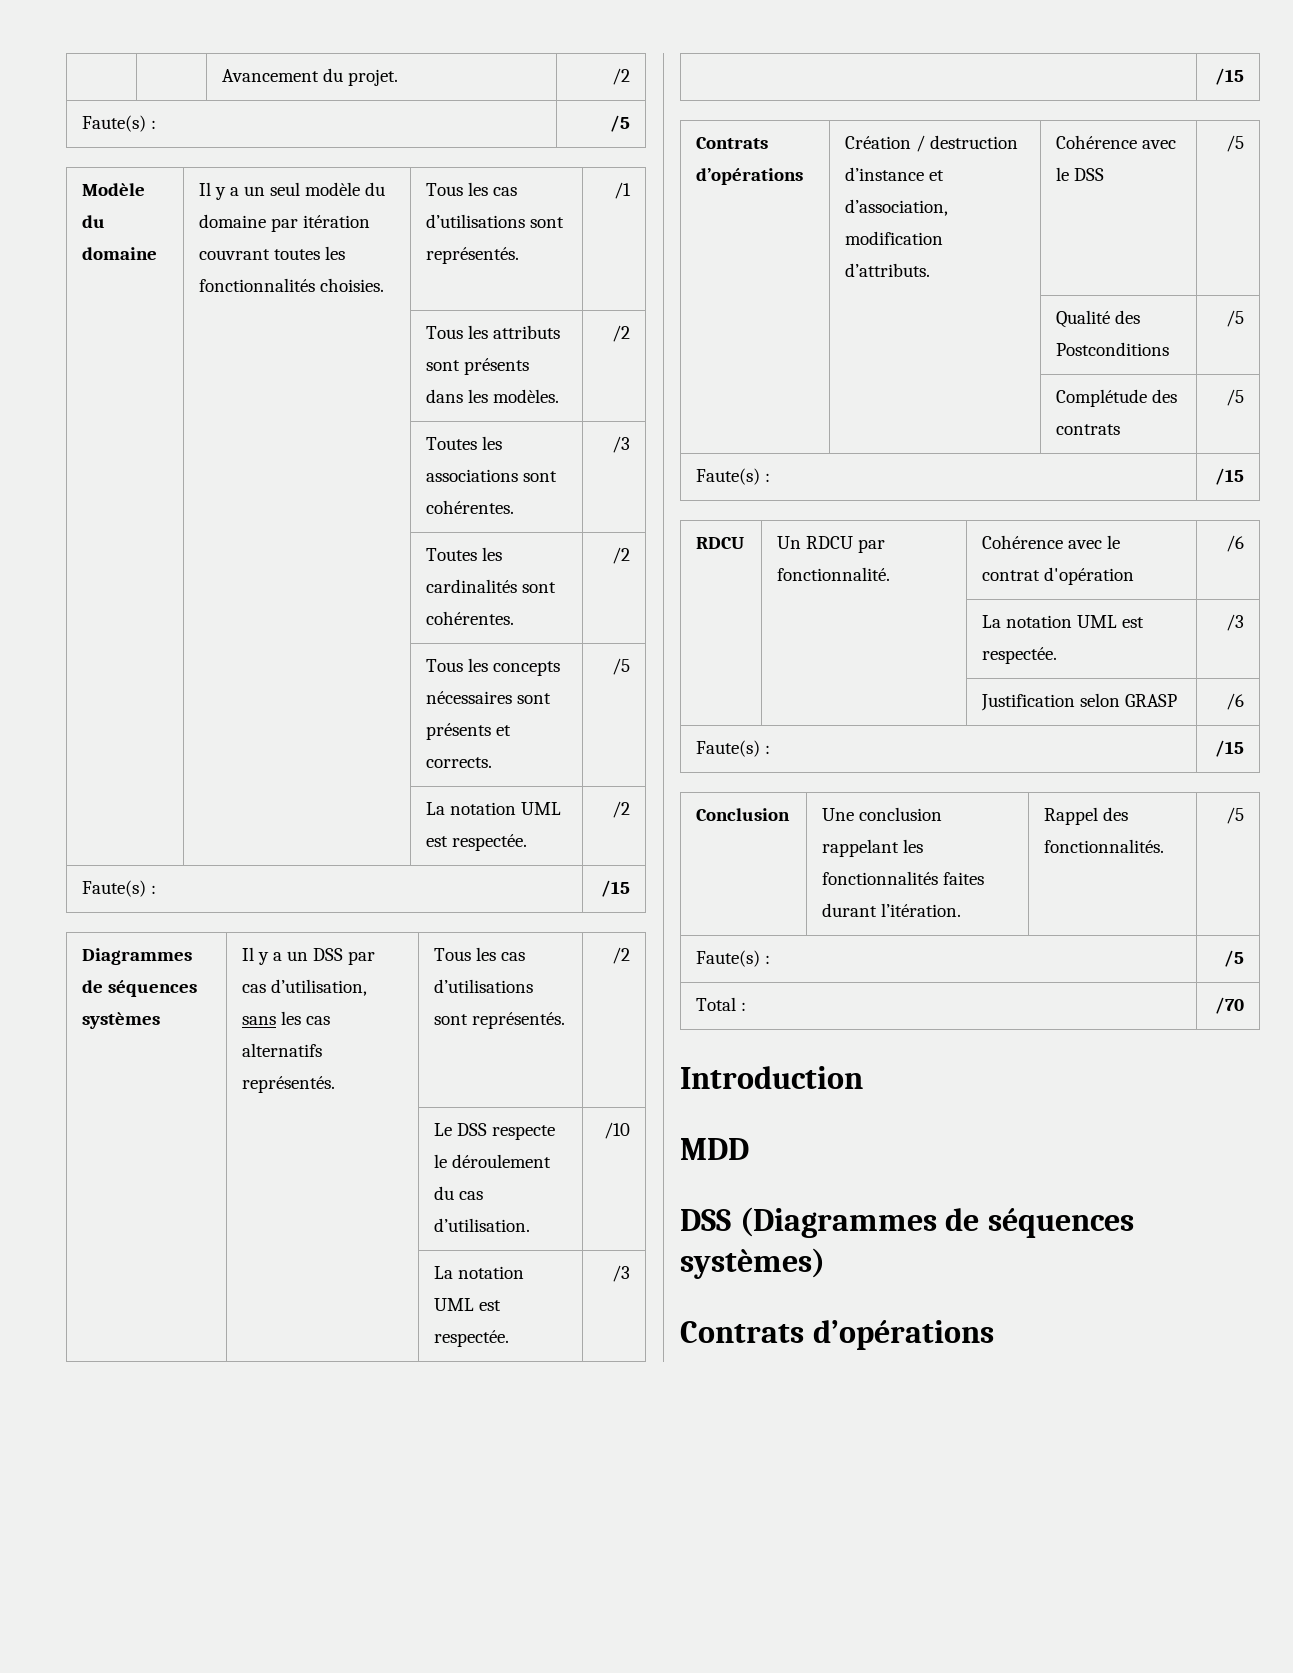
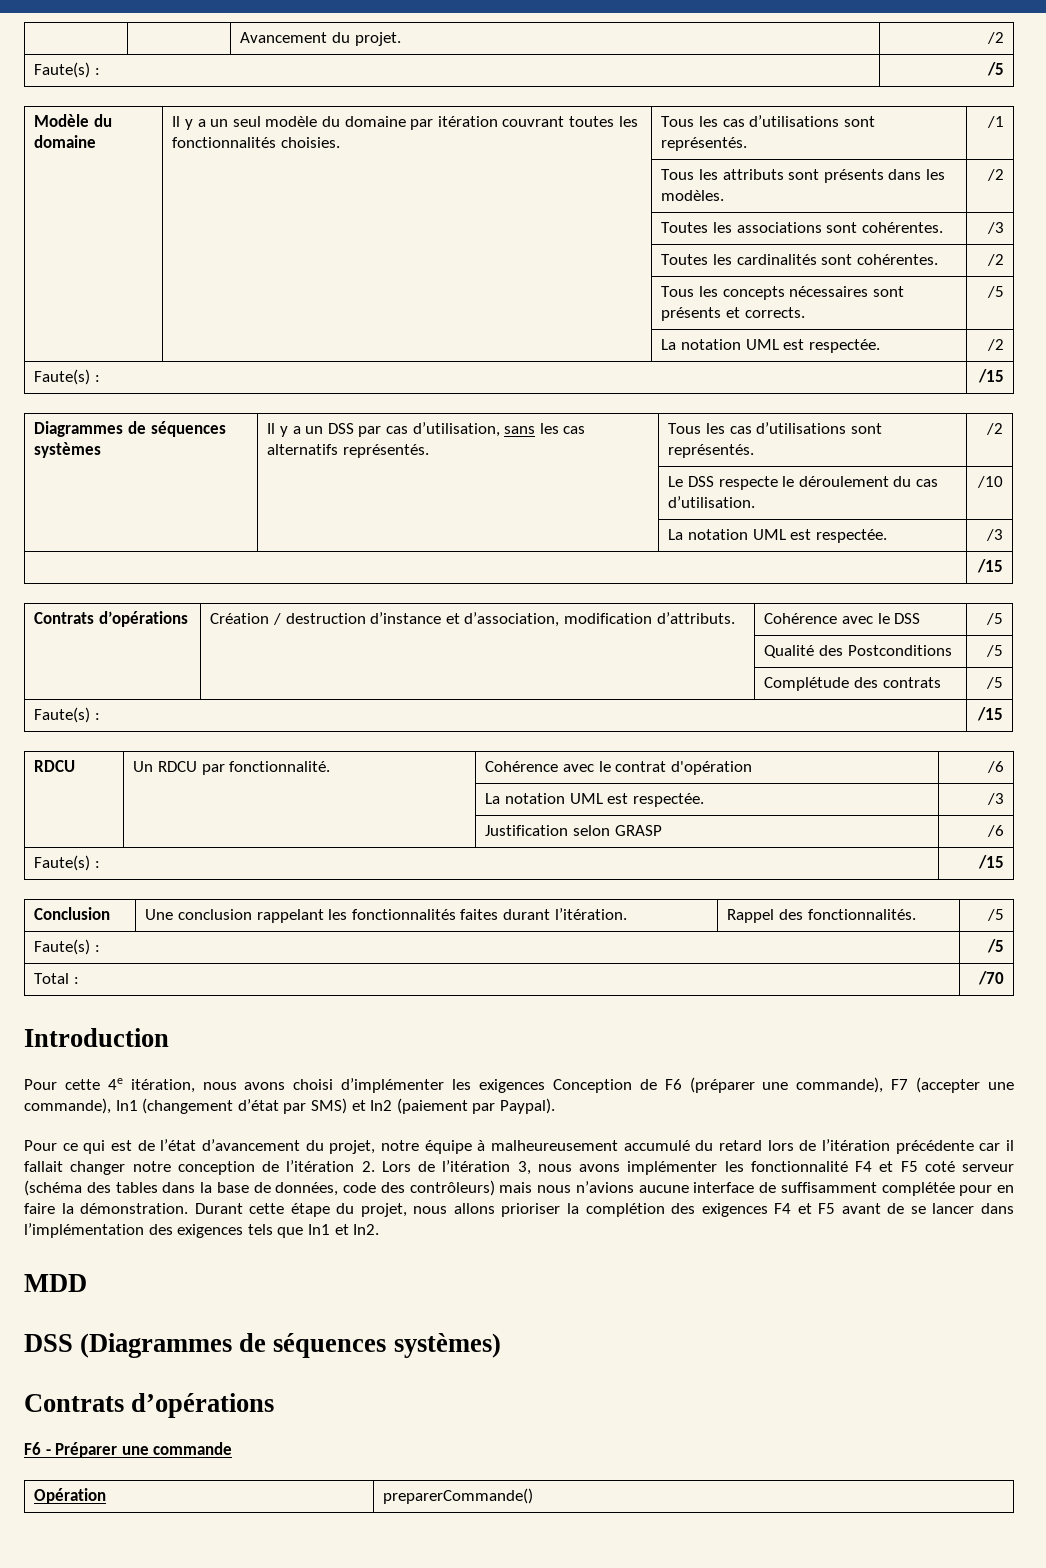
(863, 1077) none -> [24,1077,1015,1093] [24,1098,555,1114] [24,1139,1014,1154] [24,1160,1014,1175] [24,1180,1014,1196] [24,1203,1014,1217] [24,1223,380,1238] // Pour cette 4e itération, nous avons choisi d’implémenter les exigences Conception de F6 (préparer une commande), F7 (accepter une commande), In1 (changement d’état par SMS) et In2 (paiement par Paypal). // Pour ce qui est de l’état d’avancement du projet, notre équipe à malheureusement accumulé du retard lors de l’itération précédente car il fallait changer notre conception de l’itération 2. Lors de l’itération 3, nous avons implémenter les fonctionnalité F4 et F5 coté serveur (schéma des tables dans la base de données, code des contrôleurs) mais nous n’avions aucune interface de suffisamment complétée pour en faire la démonstration. Durant cette étape du projet, nous allons prioriser la complétion des exigences F4 et F5 avant de se lancer dans l’implémentation des exigences tels que In1 et In2.
(994, 1335) none -> [24,1442,233,1458] [34,1488,107,1504] [383,1488,534,1504] // F6 - Préparer une commande // Opération | preparerCommande()

